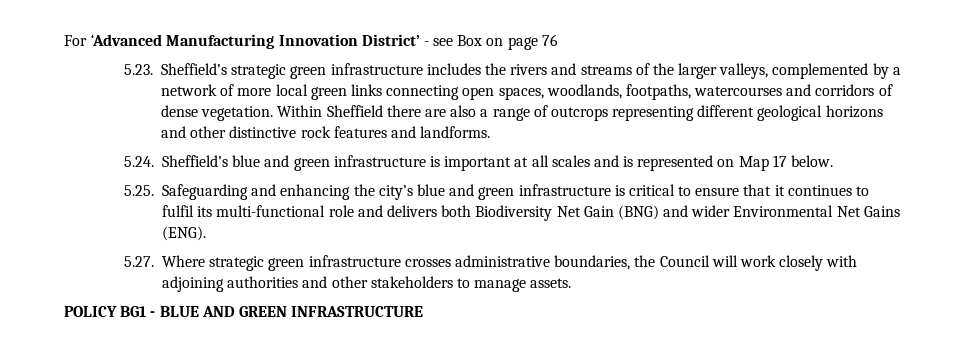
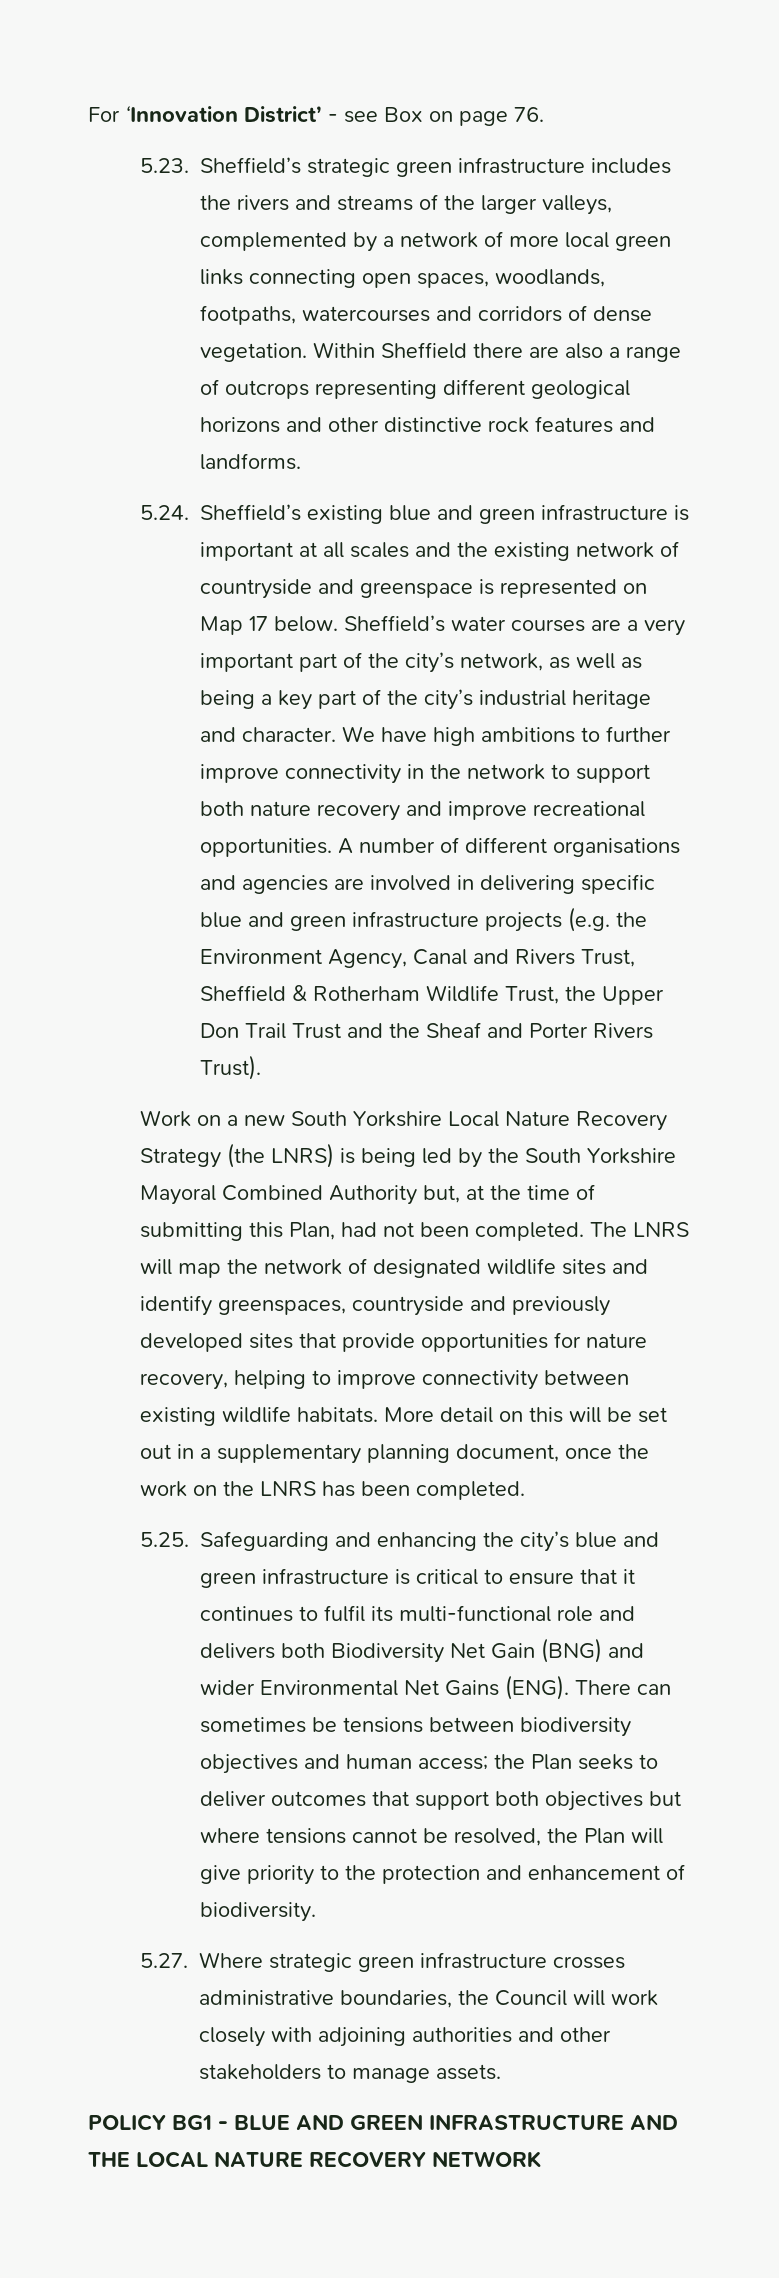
[90,34,358,49] ‘Advanced Manufacturing Innovation -> [125,105,238,122] ‘Innovation
[541,34,558,46] 76 -> [514,107,544,122] 76.
(229, 161) none -> [307,505,384,524] existing
(619, 161) none -> [457,541,680,561] [200,579,474,599] the existing network of countryside and greenspace
(834, 161) none -> [344,615,686,636] [200,652,643,673] [200,689,652,710] [200,726,672,746] [200,764,651,784] [200,801,646,821] [200,837,681,857] [200,874,656,894] [200,907,648,932] [200,949,636,969] [200,985,665,1005] [200,1022,654,1039] [200,1055,262,1080] [140,1110,668,1131] [140,1143,677,1168] [140,1184,596,1205] [140,1222,690,1241] [140,1258,649,1278] [140,1295,611,1316] [140,1332,648,1352] [140,1370,630,1390] [140,1406,668,1426] [140,1444,650,1464] [140,1481,526,1500] Sheffield’s water courses are a very important part of the city’s network, as well as being a key part of the city’s industrial heritage and character. We have high ambitions to further improve connectivity in the network to support both nature recovery and improve recreational opportunities. A number of different organisations and agencies are involved in delivering specific blue and green infrastructure projects (e.g. the Environment Agency, Canal and Rivers Trust, Sheffield & Rotherham Wildlife Trust, the Upper Don Trail Trust and the Sheaf and Porter Rivers Trust). // Work on a new South Yorkshire Local Nature Recovery Strategy (the LNRS) is being led by the South Yorkshire Mayoral Combined Authority but, at the time of submitting this Plan, had not been completed. The LNRS will map the network of designated wildlife sites and identify greenspaces, countryside and previously developed sites that provide opportunities for nature recovery, helping to improve connectivity between existing wildlife habitats. More detail on this will be set out in a supplementary planning document, once the work on the LNRS has been completed.
(207, 233) none -> [575,1680,672,1695] [200,1717,632,1737] [200,1754,659,1774] [200,1791,682,1811] [200,1828,664,1846] [200,1864,686,1885] [200,1902,317,1922] There can sometimes be tensions between biodiversity objectives and human access; the Plan seeks to deliver outcomes that support both objectives but where tensions cannot be resolved, the Plan will give priority to the protection and enhancement of biodiversity.
(424, 311) none -> [630,2114,678,2130] [88,2151,541,2168] AND THE LOCAL NATURE RECOVERY NETWORK

